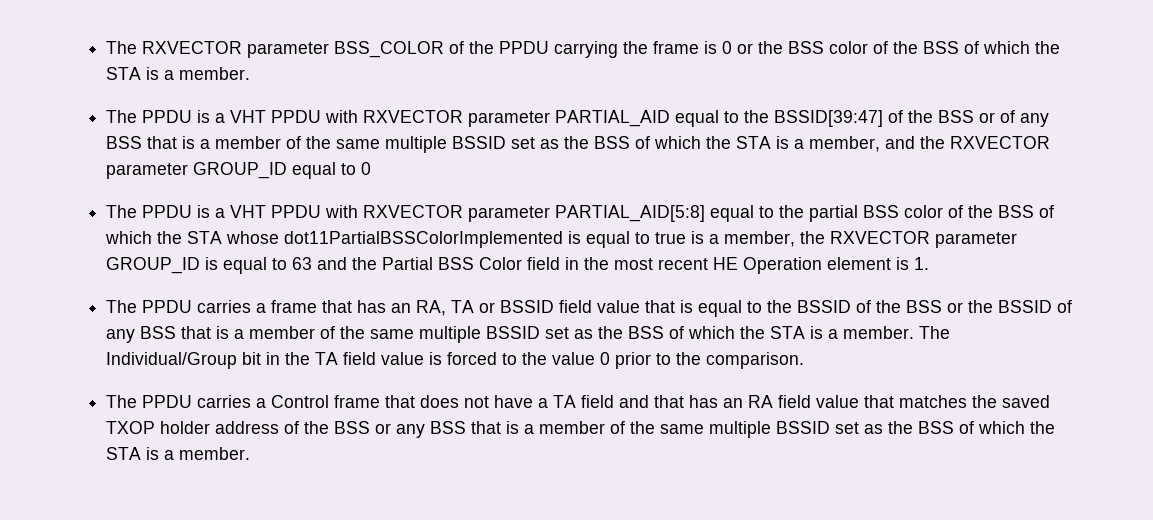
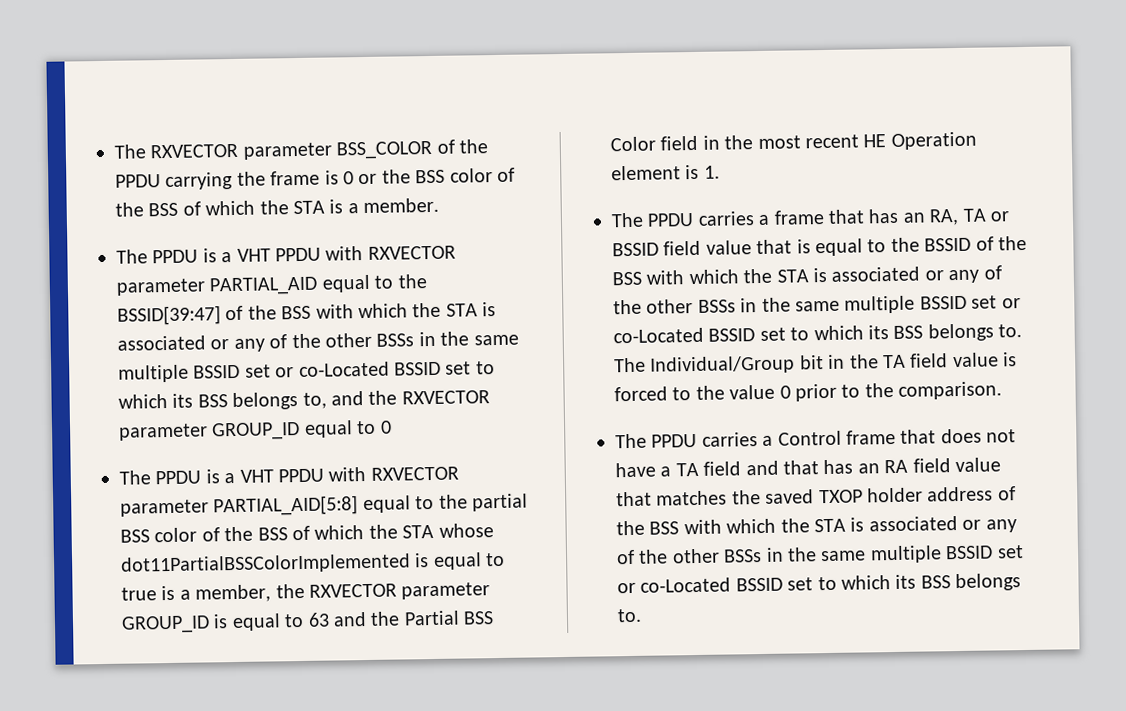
[979,110,1050,127] [106,136,881,153] or of any BSS that is a member of the same multiple BSSID set as the BSS of which the STA is a member, -> [315,302,497,319] [117,331,519,352] [118,361,495,383] [118,392,327,411] with which the STA is associated or any of the other BSSs in the same multiple BSSID set or co-Located BSSID set to which its BSS belongs to,
[947,300,1073,313] [106,326,915,343] or the BSSID of any BSS that is a member of the same multiple BSSID set as the BSS of which the STA is a member. -> [646,265,1002,285] [613,295,1021,315] [613,323,1023,344] with which the STA is associated or any of the other BSSs in the same multiple BSSID set or co-Located BSSID set to which its BSS belongs to.
[375,421,1056,438] [106,447,251,460] or any BSS that is a member of the same multiple BSSID set as the BSS of which the STA is a member. -> [683,516,1017,535] [616,545,1024,565] [617,573,1022,594] [617,608,642,623] with which the STA is associated or any of the other BSSs in the same multiple BSSID set or co-Located BSSID set to which its BSS belongs to.

